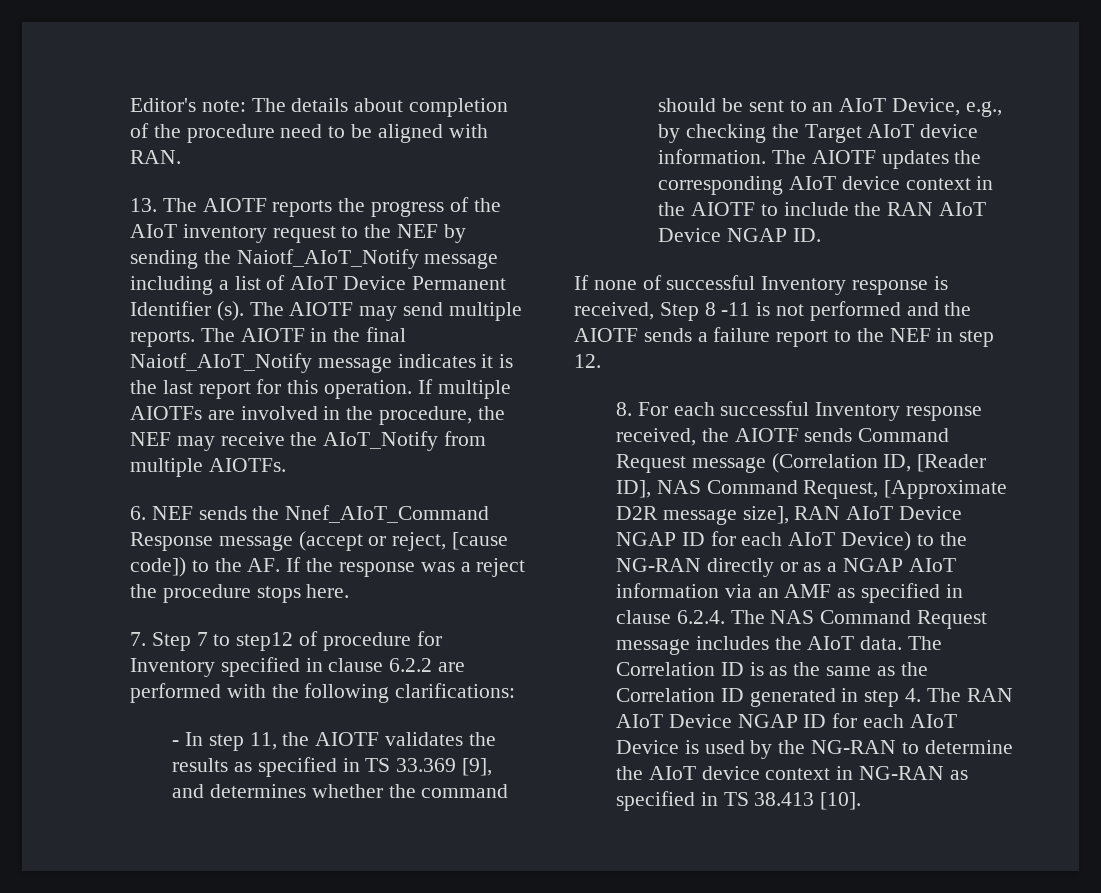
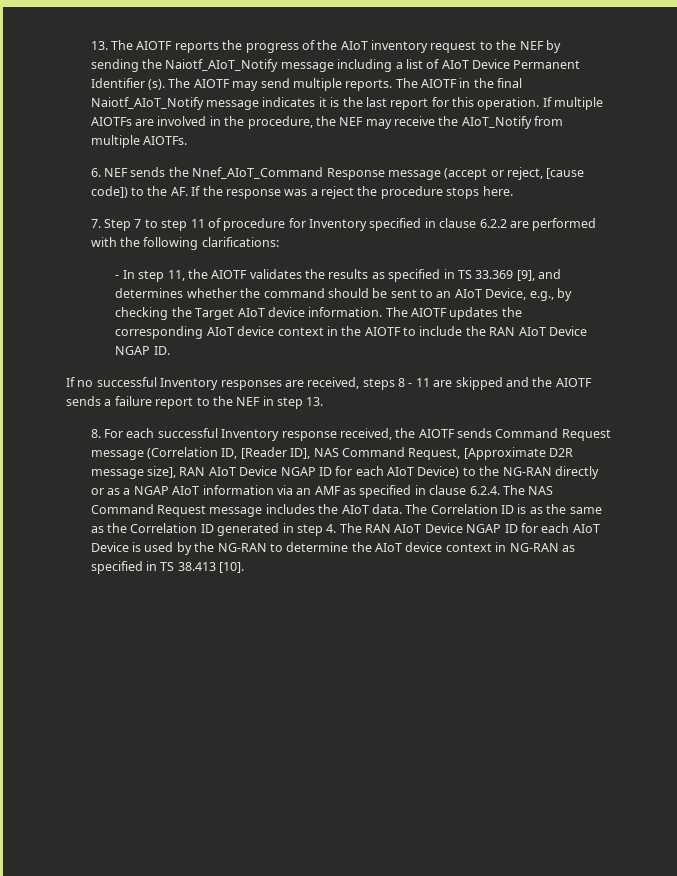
[130,98,509,117] [130,123,488,143] [130,150,182,164] Editor's note: The details about completion of the procedure need to be aligned with RAN. // -> (90, 45) none
[236,632,294,651] step12 -> [161,219,205,231] step 11
[593,275,948,295] [574,301,901,321] none of successful Inventory response is received, Step 8 -11 is not performed -> [77,377,503,390] no successful Inventory responses are received, steps 8 - 11 are skipped
[574,354,601,368] 12. -> [306,397,324,406] 13.

